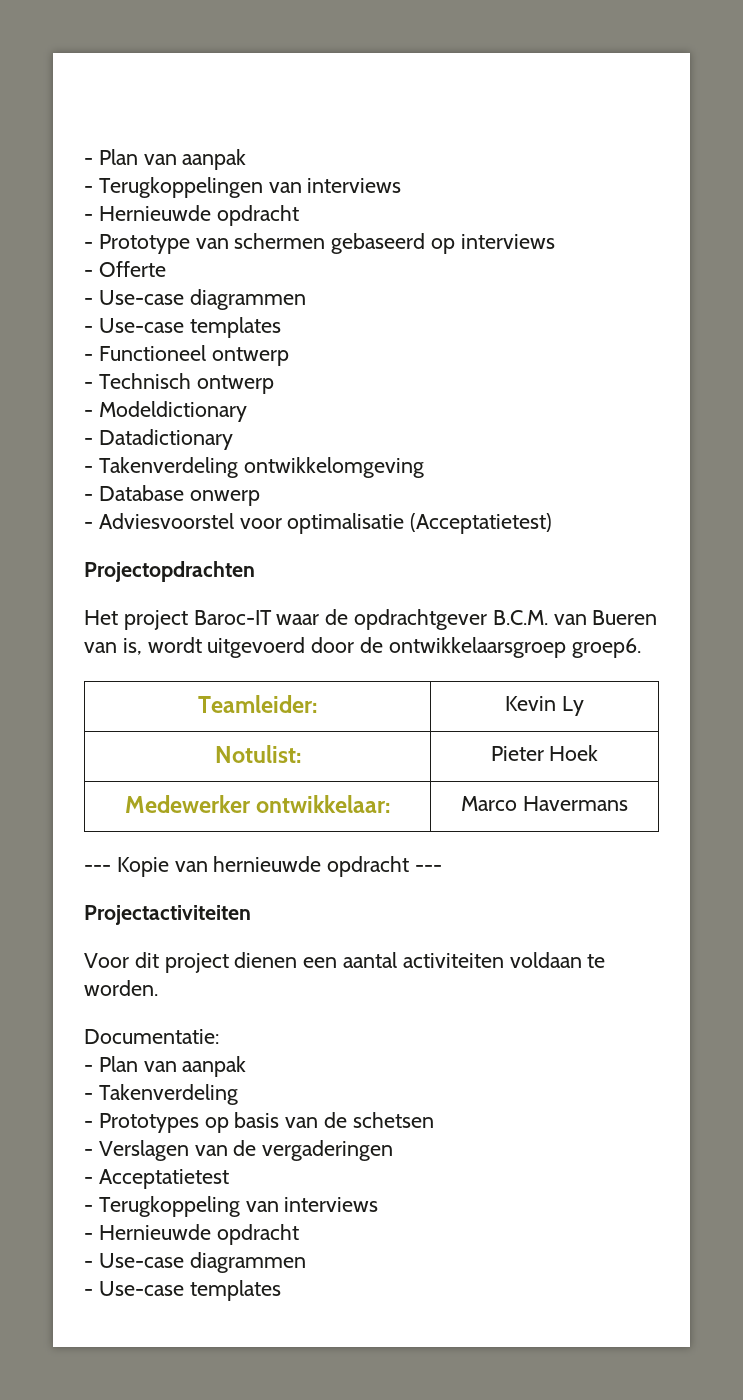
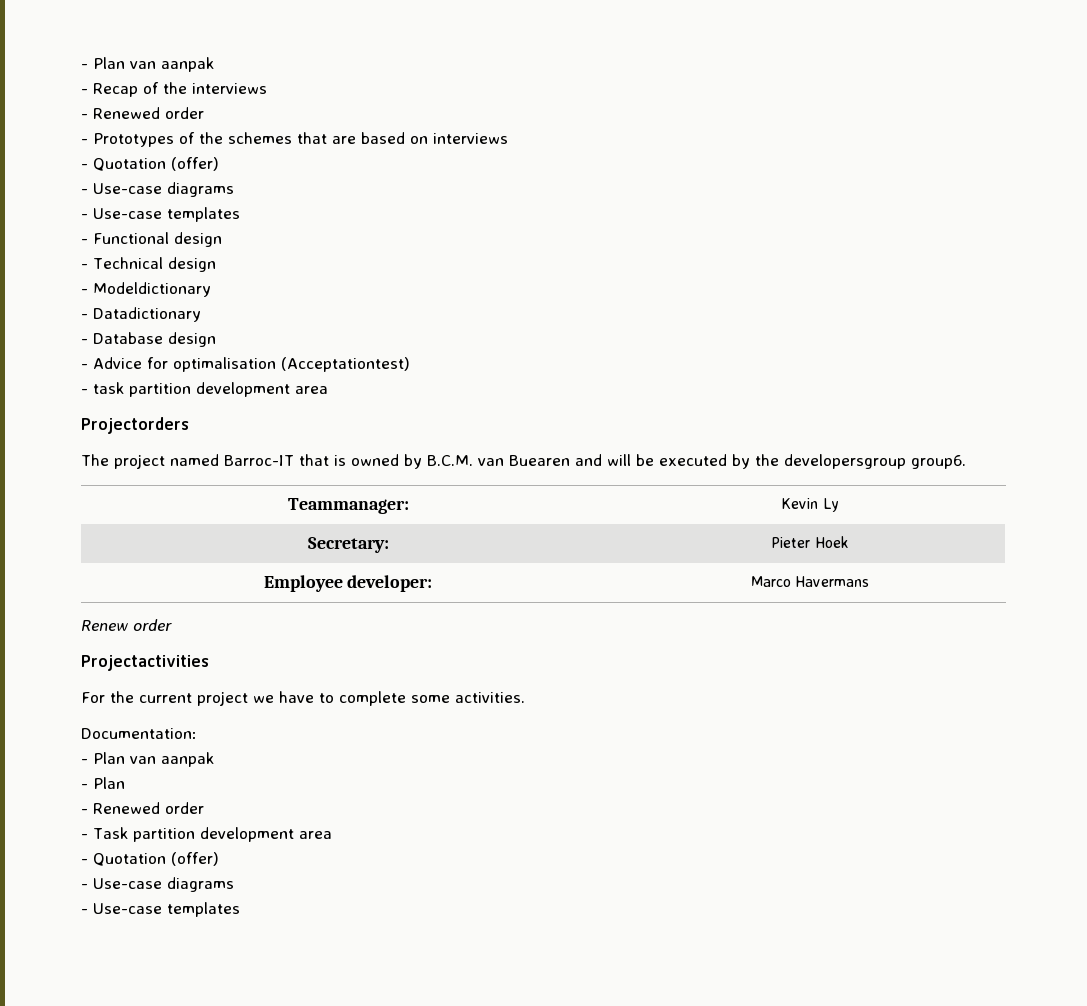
[84,149,247,170] [84,177,402,198] [84,205,299,226] [84,233,555,254] [84,261,166,277] [84,289,306,310] - Plan van aanpak // - Terugkoppelingen van interviews // - Hernieuwde opdracht // - Prototype van schermen gebaseerd op interviews // - Offerte // - Use-case diagrammen -> [81,57,214,72] [81,82,267,97] [81,107,204,119] [81,132,508,147] [81,157,219,171] [81,182,234,197] - Plan van aanpak // - Recap of the interviews // - Renewed order // - Prototypes of the schemes that are based on interviews // - Quotation (offer) // - Use-case diagrams
[98,345,289,366] [84,373,274,394] Functioneel ontwerp // - Technisch ontwerp -> [93,232,222,247] [81,257,216,272] Functional design // - Technical design
[98,457,424,478] [84,485,260,506] [84,513,553,534] [84,561,255,582] [84,609,658,630] [84,637,641,658] [198,695,317,713] Takenverdeling ontwikkelomgeving // - Database onwerp // - Adviesvoorstel voor optimalisatie (Acceptatietest) // Projectopdrachten // Het project Baroc-IT waar de opdrachtgever B.C.M. van Bueren van is, wordt uitgevoerd door de ontwikkelaarsgroep groep6. // Teamleider: -> [93,332,216,347] [81,357,410,372] [81,382,328,397] [81,417,189,434] [81,454,966,469] [287,498,409,514] Database design // - Advice for optimalisation (Acceptationtest) // - task partition development area // Projectorders // The project named Barroc-IT that is owned by B.C.M. van Buearen and will be executed by the developersgroup group6. // Teammanager:
[214,745,301,763] Notulist: -> [307,537,389,553] Secretary:
[124,795,391,813] Medewerker ontwikkelaar: -> [263,575,433,592] Employee developer:
[84,856,443,877] [84,905,251,925] [84,952,606,973] [84,980,158,996] [84,1029,219,1044] [84,1056,247,1077] [84,1084,238,1105] [84,1112,434,1133] [84,1140,394,1161] [84,1169,229,1189] [84,1196,379,1217] [84,1224,299,1245] [84,1252,306,1273] --- Kopie van hernieuwde opdracht --- // Projectactiviteiten // Voor dit project dienen een aantal activiteiten voldaan te worden. // Documentatie: // - Plan van aanpak // - Takenverdeling // - Prototypes op basis van de schetsen // - Verslagen van de vergaderingen // - Acceptatietest // - Terugkoppeling van interviews // - Hernieuwde opdracht // - Use-case diagrammen -> [81,619,172,631] [81,655,209,671] [81,691,525,706] [81,728,197,739] [81,752,214,767] [81,777,125,789] [81,802,204,814] [81,827,332,842] [81,852,219,866] [81,877,234,892] Renew order // Projectactivities // For the current project we have to complete some activities. // Documentation: // - Plan van aanpak // - Plan // - Renewed order // - Task partition development area // - Quotation (offer) // - Use-case diagrams

